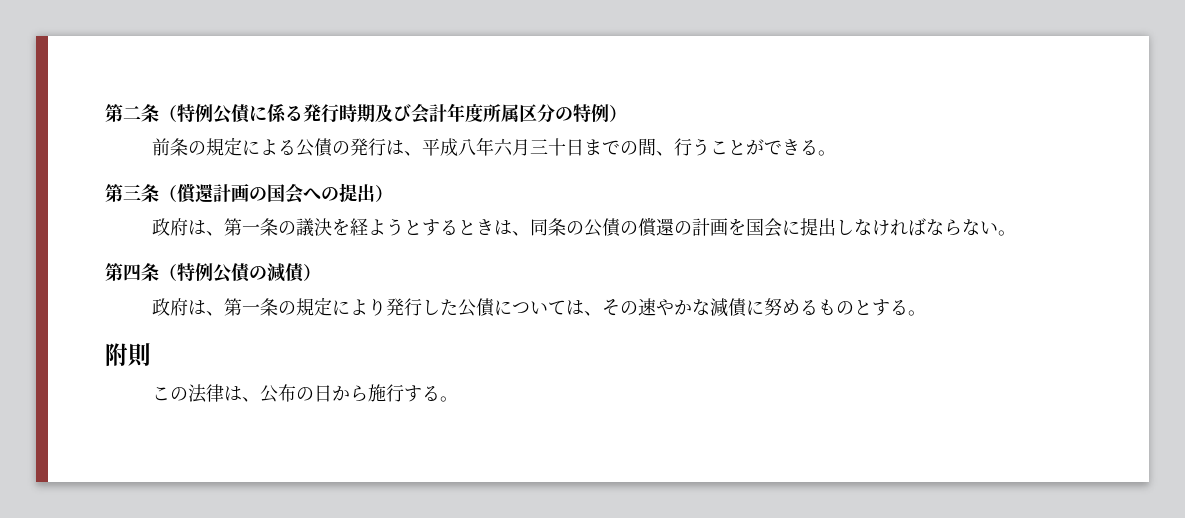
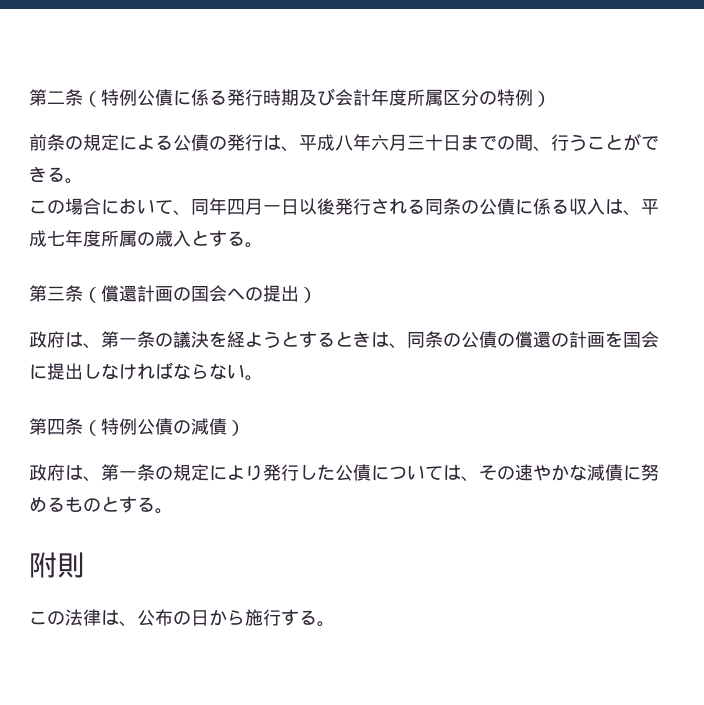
(836, 153) none -> [29,198,659,216] [29,230,263,248] // この場合において、同年四月一日以後発行される同条の公債に係る収入は、平成七年度所属の歳入とする。

